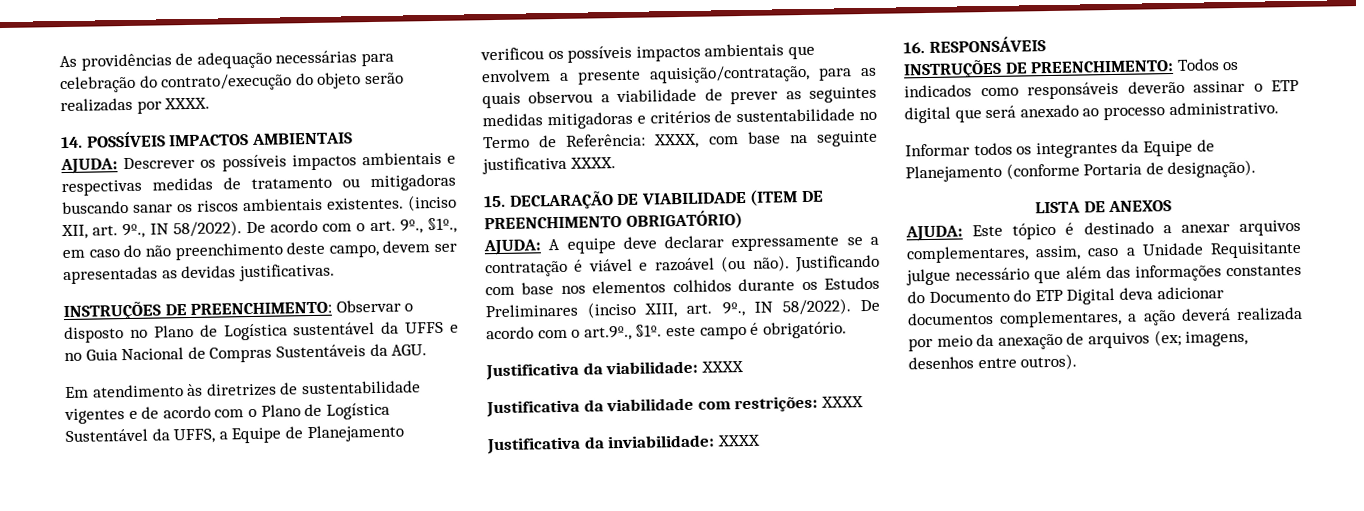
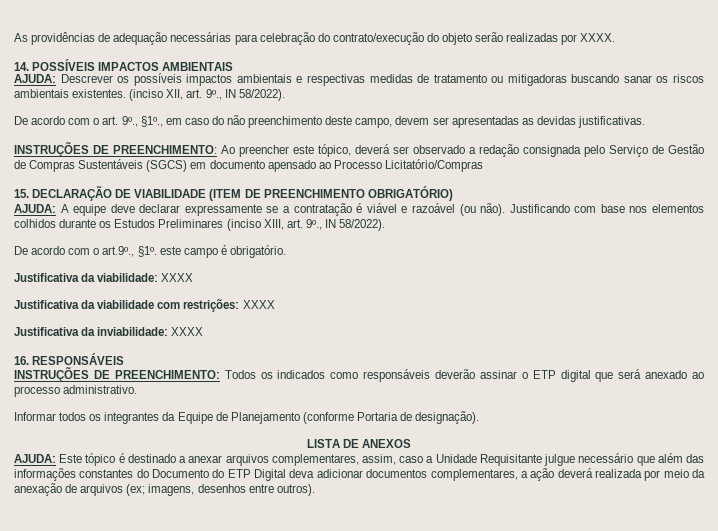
(242, 229) none -> (285, 95) //
[335,299,414,313] [64,321,459,344] [64,343,428,363] [65,380,421,399] [64,402,390,425] [65,424,404,444] [480,43,815,63] [481,64,877,85] [482,86,877,109] [482,108,877,130] [483,130,878,149] [482,156,616,175] Observar o disposto no Plano de Logística sustentável da UFFS e no Guia Nacional de Compras Sustentáveis da AGU. // Em atendimento às diretrizes de sustentabilidade vigentes e de acordo com o Plano de Logística Sustentável da UFFS, a Equipe de Planejamento verificou os possíveis impactos ambientais que envolvem a presente aquisição/contratação, para as quais observou a viabilidade de prever as seguintes medidas mitigadoras e critérios de sustentabilidade no Termo de Referência: XXXX, com base na seguinte justificativa XXXX. -> [221,144,704,157] [14,159,483,172] Ao preencher este tópico, deverá ser observado a redação consignada pelo Serviço de Gestão de Compras Sustentáveis (SGCS) em documento apensado ao Processo Licitatório/Compras
(851, 307) none -> (386, 225) //

